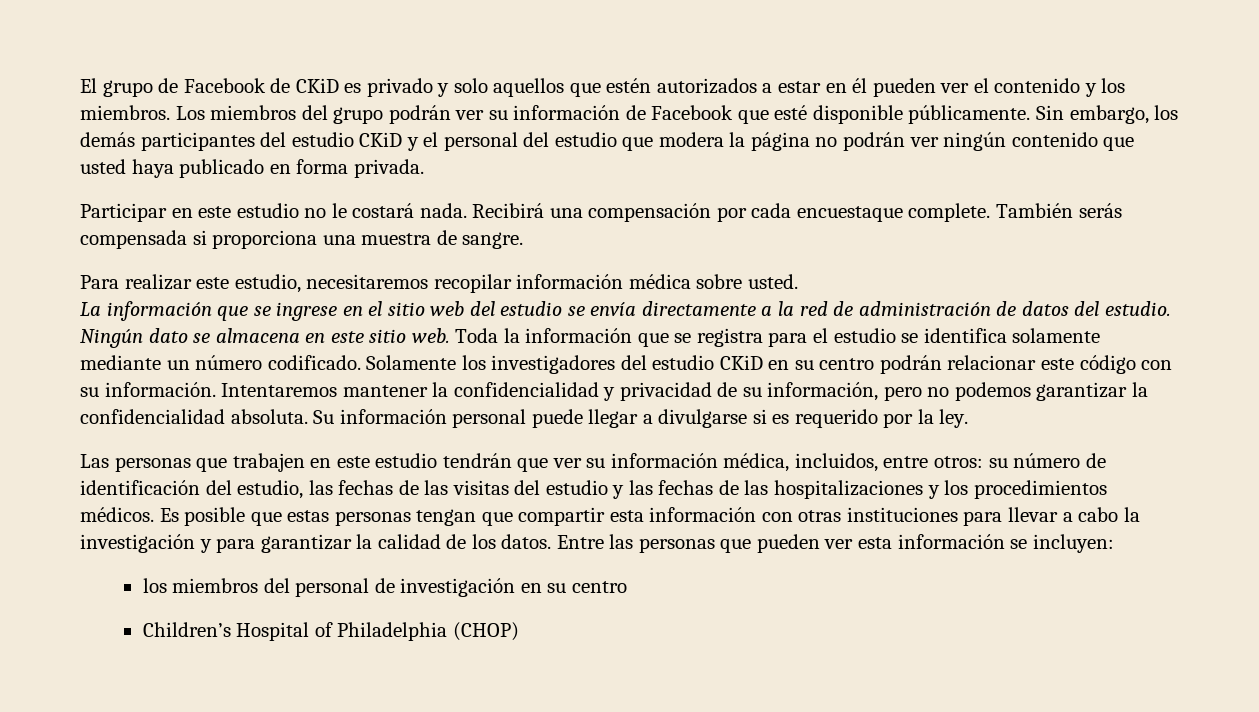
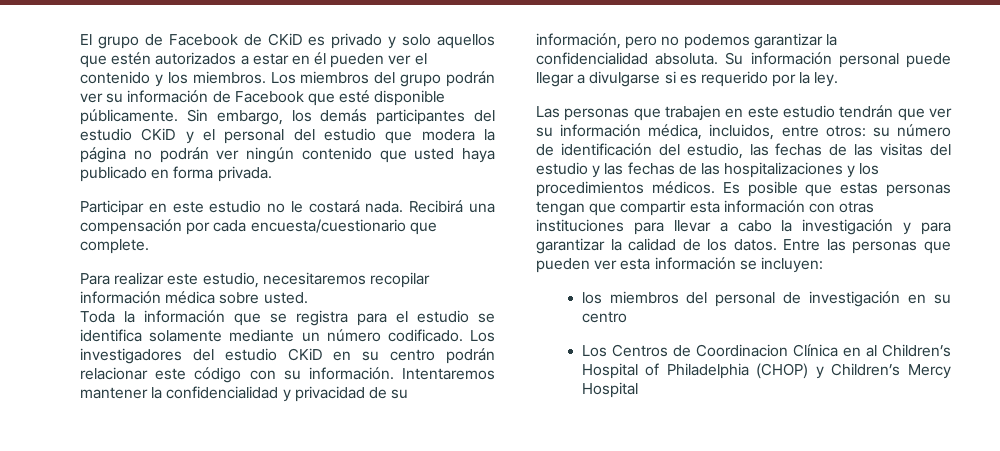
[796,206,903,222] encuestaque -> [250,219,437,235] encuesta/cuestionario que
[996,203,1122,218] [80,230,524,249] También serás compensada si proporciona una muestra de sangre. -> (149, 246) none
[80,301,1171,321] [80,328,450,348] La información que se ingrese en el sitio web del estudio se envía directamente a la red de administración de datos del estudio. Ningún dato se almacena en este sitio web. -> (308, 298) none
[366,355,486,370] Solamente los -> [470,330,495,342] Los
(627, 587) none -> [581,344,877,357] Los Centros de Coordinacion Clínica en al
(519, 631) none -> [815,363,951,379] [581,382,638,398] y Children’s Mercy Hospital

